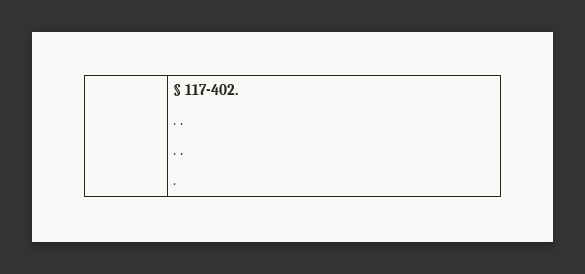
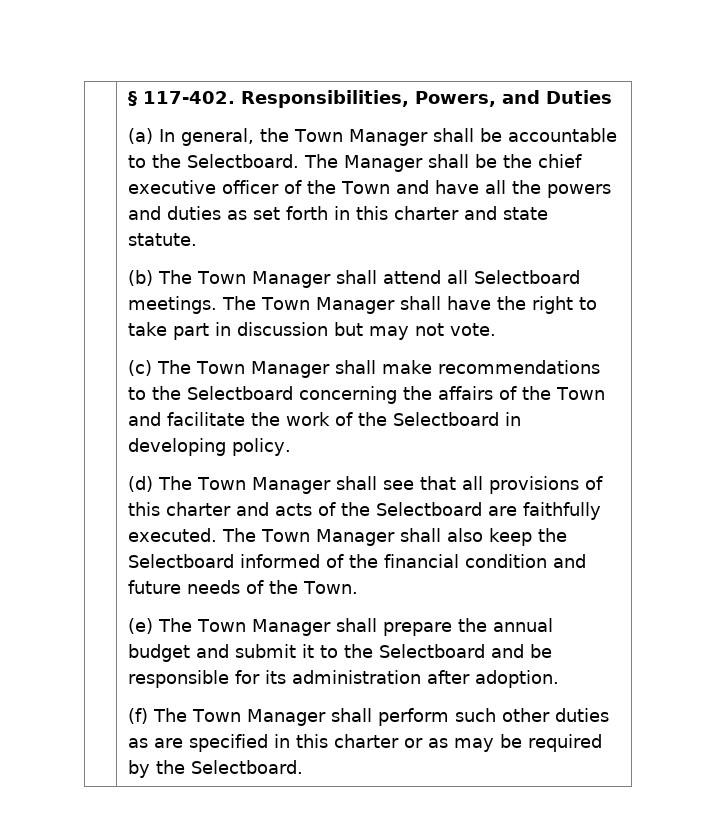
[173,123,184,125] [173,153,184,155] [173,183,177,185] // . . // . . // . -> [240,90,612,108] [127,128,617,146] [127,154,582,172] [127,180,611,198] [127,206,548,220] [127,233,197,246] [127,270,580,288] [127,296,597,314] [127,322,496,340] [127,360,600,378] [127,386,605,404] [127,412,521,426] [127,438,291,456] [127,476,603,494] [127,502,601,520] [127,528,567,546] [127,554,586,568] [127,580,358,594] [127,618,553,636] [127,644,552,662] [127,670,559,688] [127,708,609,726] [127,734,602,752] [127,760,303,778] Responsibilities, Powers, and Duties // (a) In general, the Town Manager shall be accountable to the Selectboard. The Manager shall be the chief executive officer of the Town and have all the powers and duties as set forth in this charter and state statute. // (b) The Town Manager shall attend all Selectboard meetings. The Town Manager shall have the right to take part in discussion but may not vote. // (c) The Town Manager shall make recommendations to the Selectboard concerning the affairs of the Town and facilitate the work of the Selectboard in developing policy. // (d) The Town Manager shall see that all provisions of this charter and acts of the Selectboard are faithfully executed. The Town Manager shall also keep the Selectboard informed of the financial condition and future needs of the Town. // (e) The Town Manager shall prepare the annual budget and submit it to the Selectboard and be responsible for its administration after adoption. // (f) The Town Manager shall perform such other duties as are specified in this charter or as may be required by the Selectboard.

